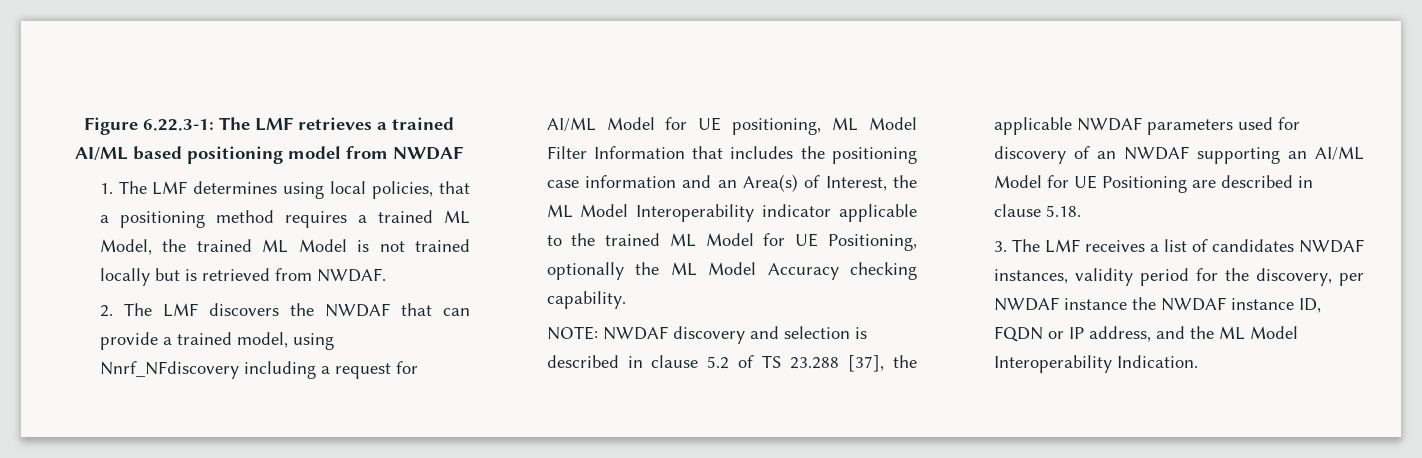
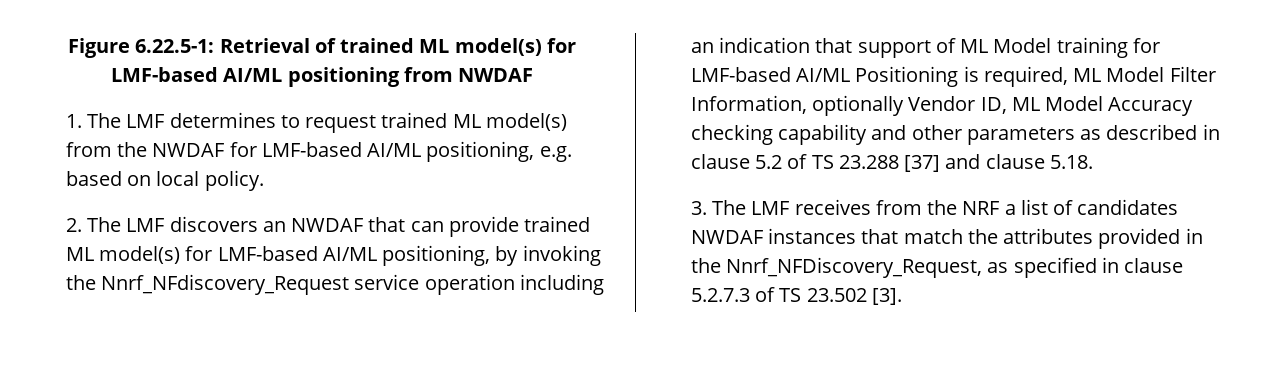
[143,117,454,131] [75,146,341,164] 6.22.3-1: The LMF retrieves a trained AI/ML based positioning model -> [135,38,576,56] [110,67,400,87] 6.22.5-1: Retrieval of trained ML model(s) for LMF-based AI/ML positioning
[283,181,471,199] [99,210,470,228] [99,239,470,255] [99,268,386,286] using local policies, that a positioning method requires a trained ML Model, the trained ML Model is not trained locally but is retrieved from NWDAF. -> [280,112,567,133] [65,141,572,162] [65,170,264,191] to request trained ML model(s) from the NWDAF for LMF-based AI/ML positioning, e.g. based on local policy.
[289,303,314,316] the -> [262,221,286,232] an
[162,332,334,350] [99,361,418,379] [546,117,917,135] [546,146,917,164] [546,174,917,192] [546,204,917,222] [546,233,917,251] [546,262,917,280] [546,291,626,309] [546,326,867,344] a trained model, using Nnrf_NFdiscovery including a request for AI/ML Model for UE positioning, ML Model Filter Information that includes the positioning case information and an Area(s) of Interest, the ML Model Interoperability indicator applicable to the trained ML Model for UE Positioning, optionally the ML Model Accuracy checking capability. // NOTE: NWDAF discovery and selection is -> [524,216,591,232] [65,245,601,266] [65,274,604,295] [690,37,1160,58] [690,66,1216,87] [690,95,1194,116] [690,124,1102,145] trained ML model(s) for LMF-based AI/ML positioning, by invoking the Nnrf_NFdiscovery_Request service operation including an indication that support of ML Model training for LMF-based AI/ML Positioning is required, ML Model Filter Information, optionally Vendor ID, ML Model Accuracy checking capability and other parameters as
[848,355,918,372] [993,117,1300,135] [993,146,1364,164] [993,175,1313,193] [37], the applicable NWDAF parameters used for discovery of an NWDAF supporting an AI/ML Model for UE Positioning are described in -> [904,154,981,172] [37] and
(1145, 246) none -> [875,200,1000,215] from the NRF
[993,268,1364,286] [993,297,1321,313] [993,326,1298,342] [993,355,1198,373] instances, validity period for the discovery, per NWDAF instance the NWDAF instance ID, FQDN or IP address, and the ML Model Interoperability Indication. -> [768,228,1203,249] [690,257,1184,278] [690,287,902,305] instances that match the attributes provided in the Nnrf_NFDiscovery_Request, as specified in clause 5.2.7.3 of TS 23.502 [3].

